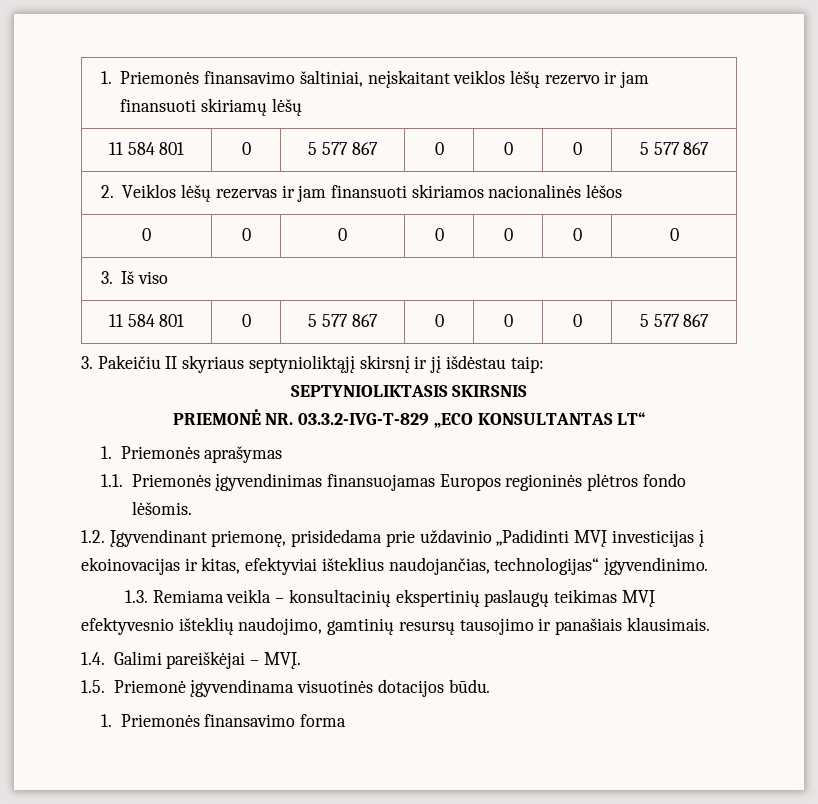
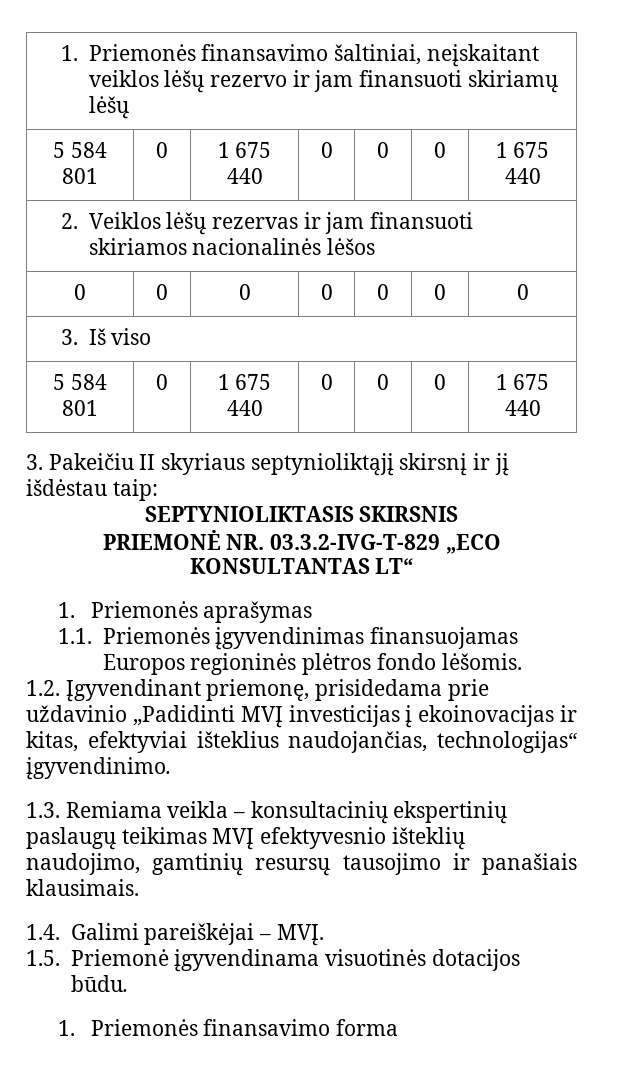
[108,142,185,155] [241,142,251,155] [308,142,378,155] [434,142,444,155] [503,142,513,155] [572,142,582,155] [639,142,710,155] 11 584 801 | 0 | 5 577 867 | 0 | 0 | 0 | 5 577 867 -> [53,142,107,158] [62,168,98,184] [156,142,168,158] [217,142,272,158] [226,168,263,184] [320,142,333,158] [377,142,389,158] [434,142,446,158] [495,142,550,158] [504,168,541,184] 5 584 801 | 0 | 1 675 440 | 0 | 0 | 0 | 1 675 440
[108,314,185,327] [241,314,251,327] [308,314,378,327] [434,314,444,327] [503,314,513,327] [572,314,582,327] [639,314,710,327] 11 584 801 | 0 | 5 577 867 | 0 | 0 | 0 | 5 577 867 -> [53,374,107,390] [62,400,98,416] [156,374,168,390] [217,374,272,390] [226,400,263,416] [320,374,333,390] [377,374,389,390] [434,374,446,390] [495,374,550,390] [504,400,541,416] 5 584 801 | 0 | 1 675 440 | 0 | 0 | 0 | 1 675 440

